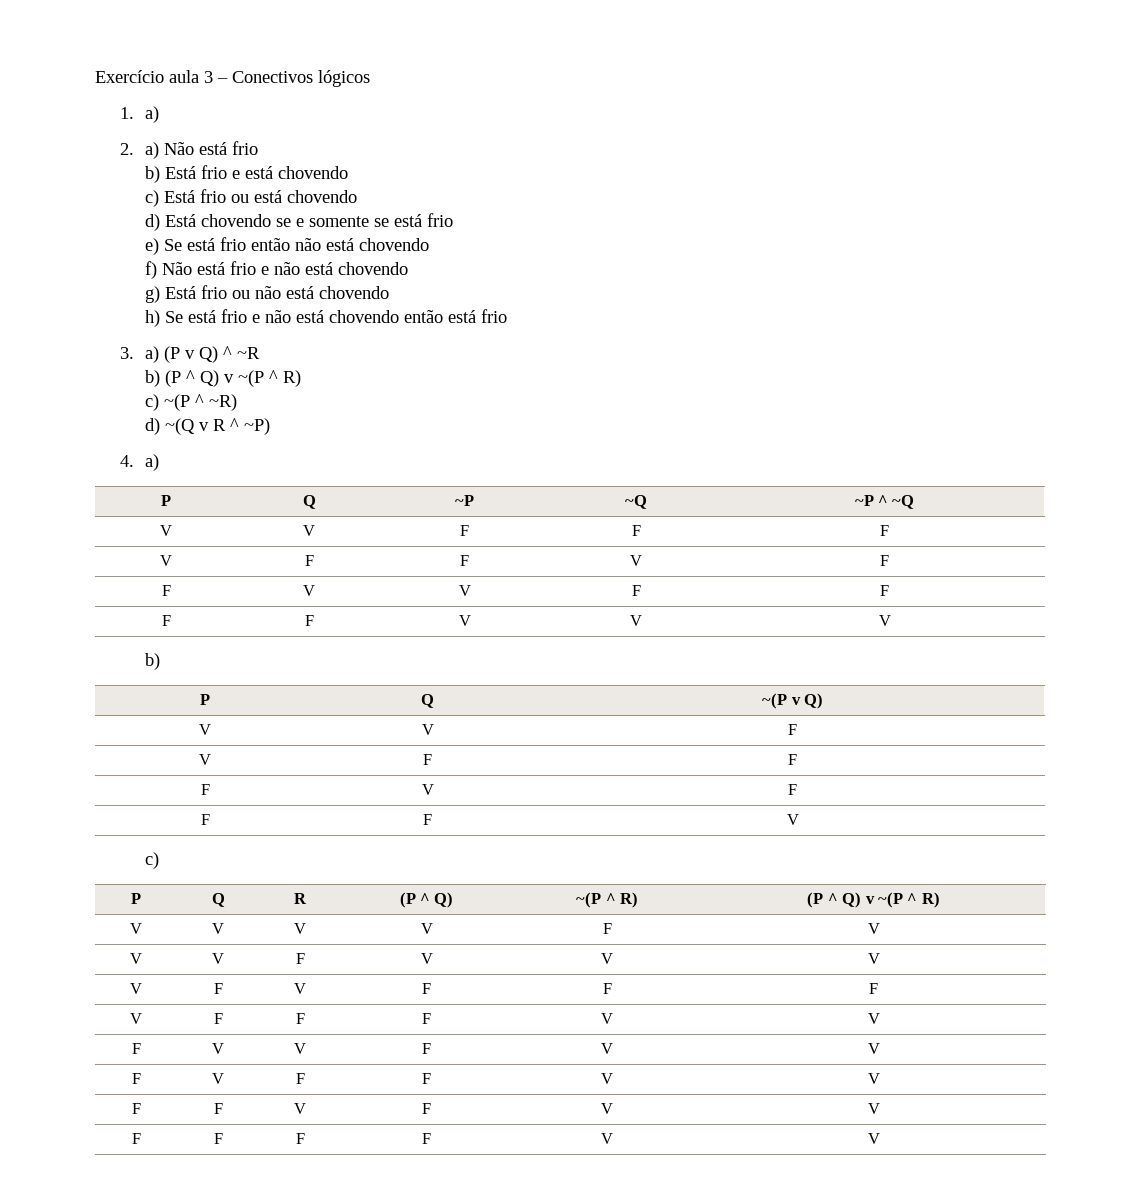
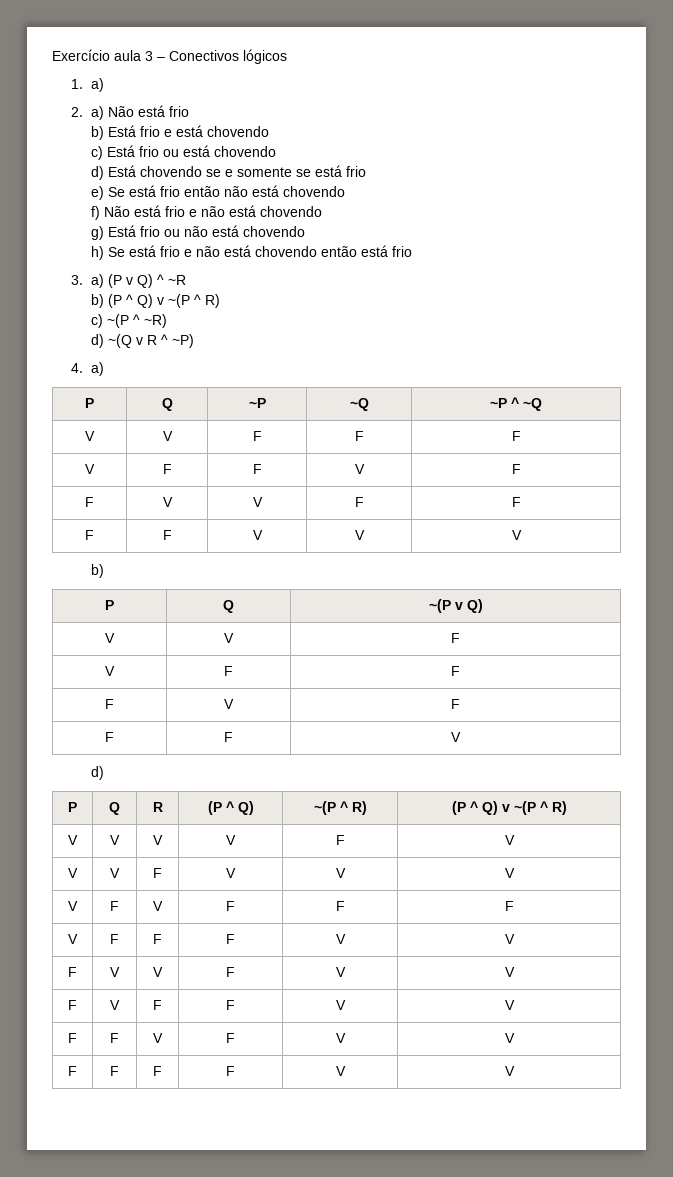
[145,852,160,869] c) -> [90,766,104,780] d)

